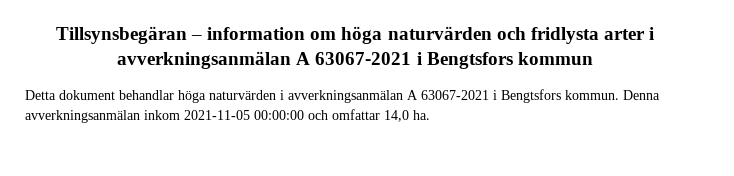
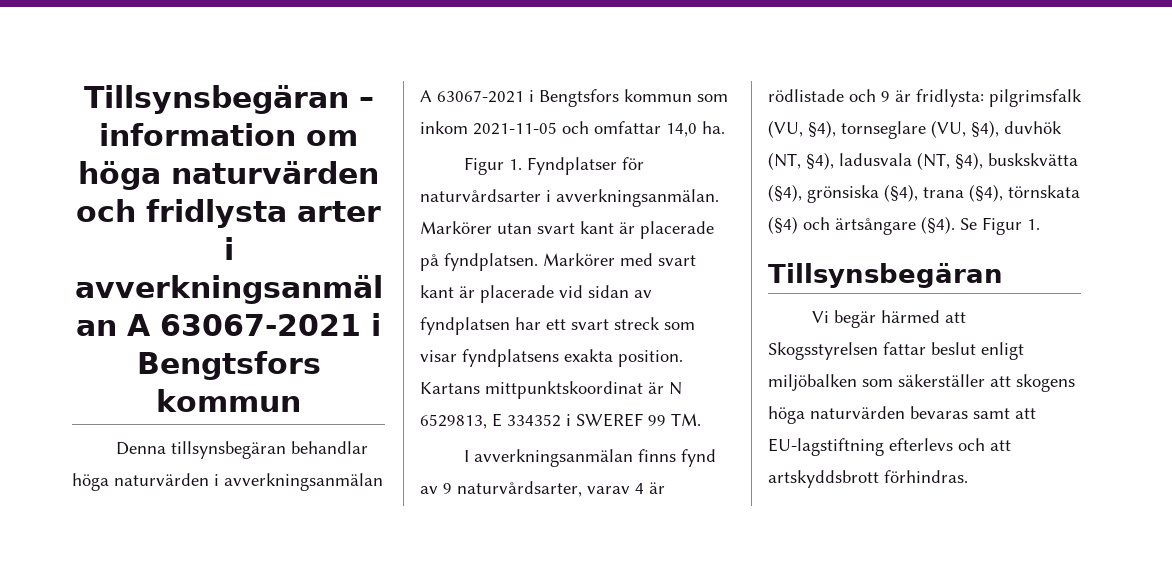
[25,90,115,100] Detta dokument -> [116,441,287,459] Denna tillsynsbegäran
[565,90,660,100] [25,110,140,123] kommun. Denna avverkningsanmälan -> [624,89,728,102] kommun som
[254,110,304,120] 00:00:00 -> (557, 128) none
(430, 115) none -> [464,157,645,175] [420,189,719,207] [420,221,714,239] [420,253,696,271] [420,285,652,303] [420,317,695,335] [420,349,683,367] [420,381,682,399] [420,413,701,429] [464,449,717,467] [420,481,665,497] [768,89,1082,107] [768,120,1062,139] [768,152,1078,170] [768,184,1080,203] [768,216,1040,235] [768,263,1003,288] [812,310,967,328] [768,342,1024,360] [768,374,1075,392] [768,406,1036,424] [768,438,1011,456] [768,470,968,488] // Figur 1. Fyndplatser för naturvårdsarter i avverkningsanmälan. Markörer utan svart kant är placerade på fyndplatsen. Markörer med svart kant är placerade vid sidan av fyndplatsen har ett svart streck som visar fyndplatsens exakta position. Kartans mittpunktskoordinat är N 6529813, E 334352 i SWEREF 99 TM. // I avverkningsanmälan finns fynd av 9 naturvårdsarter, varav 4 är rödlistade och 9 är fridlysta: pilgrimsfalk (VU, §4), tornseglare (VU, §4), duvhök (NT, §4), ladusvala (NT, §4), buskskvätta (§4), grönsiska (§4), trana (§4), törnskata (§4) och ärtsångare (§4). Se Figur 1. // Tillsynsbegäran // Vi begär härmed att Skogsstyrelsen fattar beslut enligt miljöbalken som säkerställer att skogens höga naturvärden bevaras samt att EU-lagstiftning efterlevs och att artskyddsbrott förhindras.

